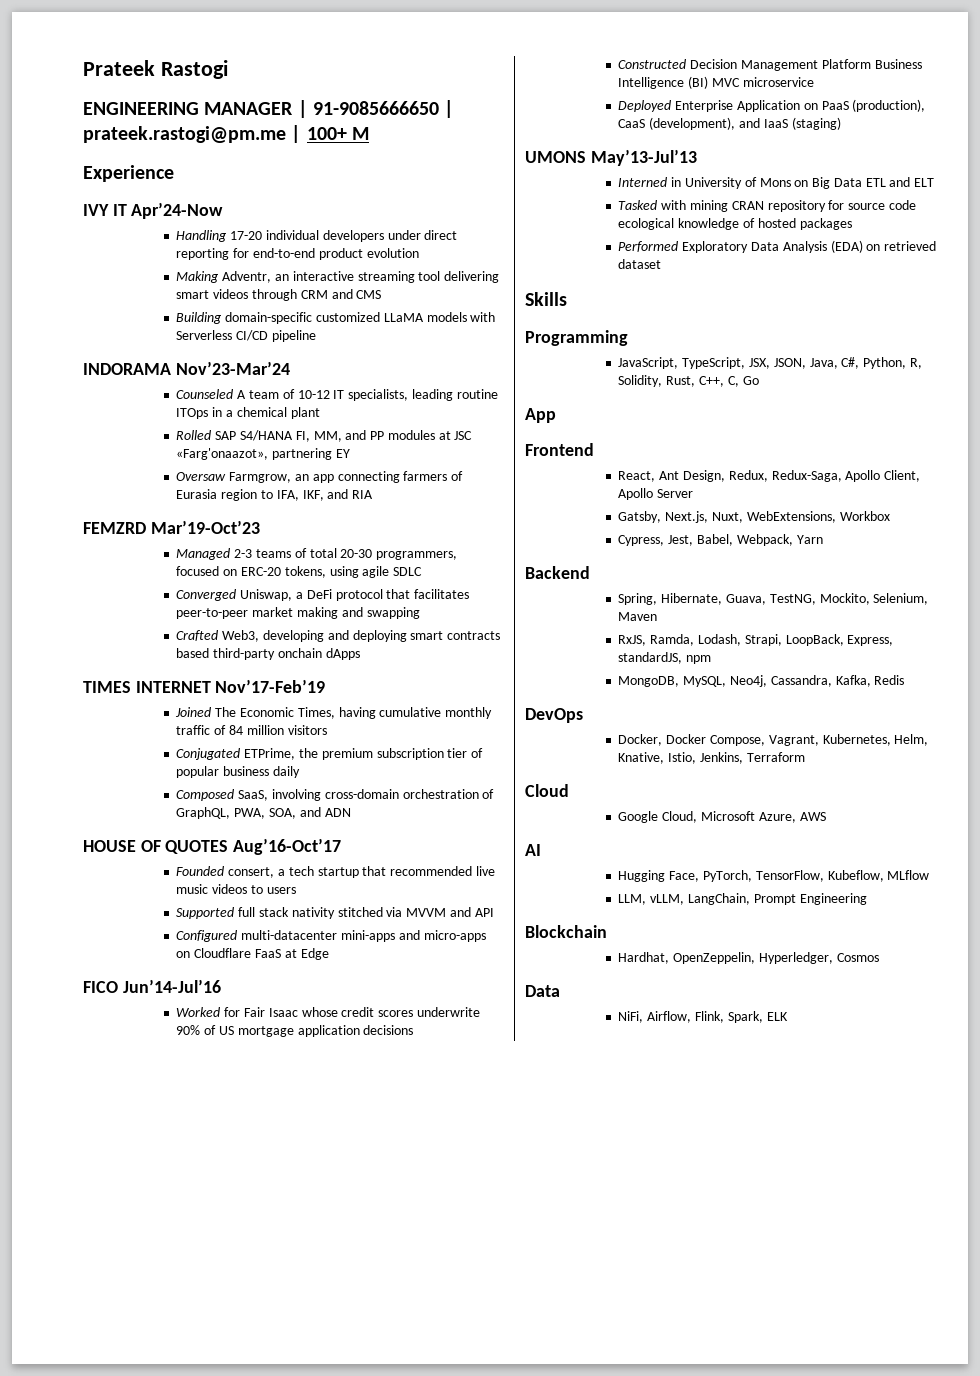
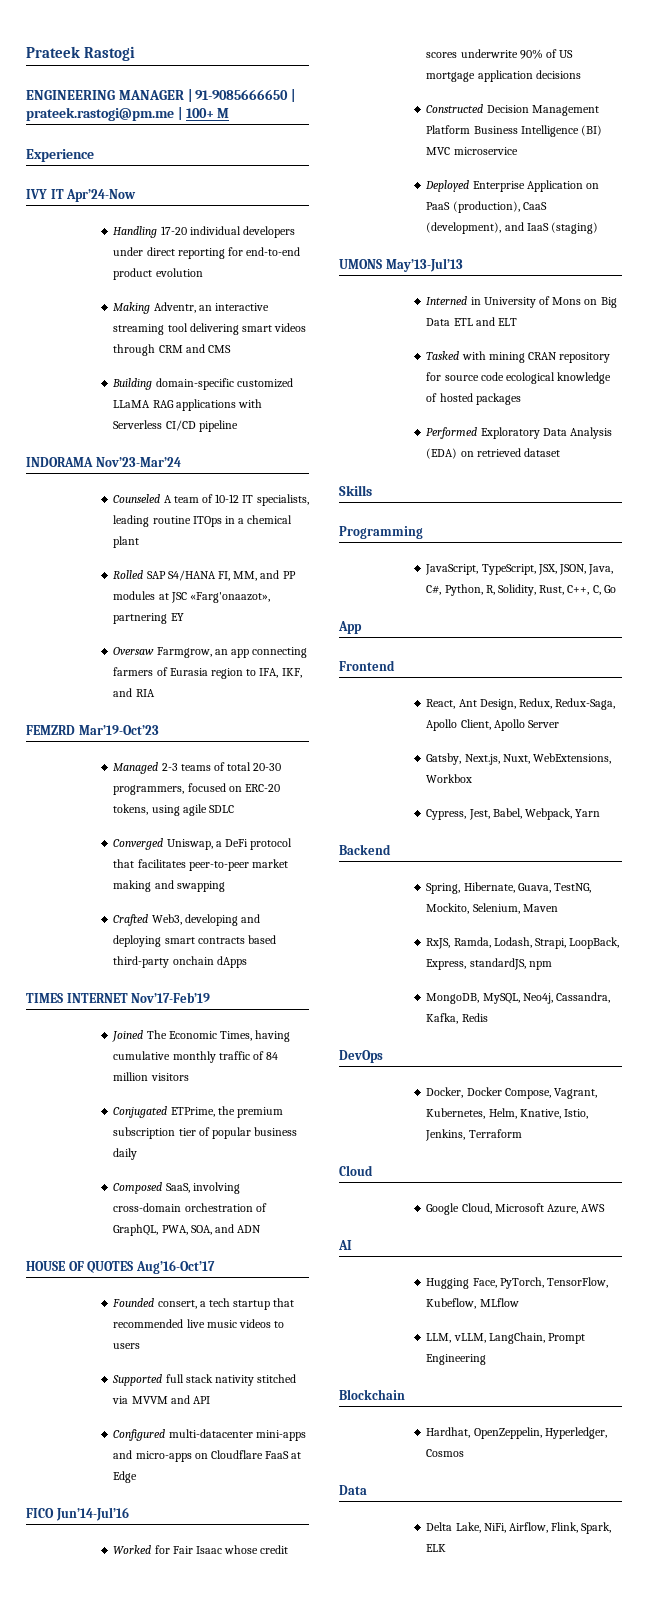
[426,312,467,322] models -> [152,399,236,411] RAG applications
(560, 991) none -> [426,1522,481,1533] Delta Lake,

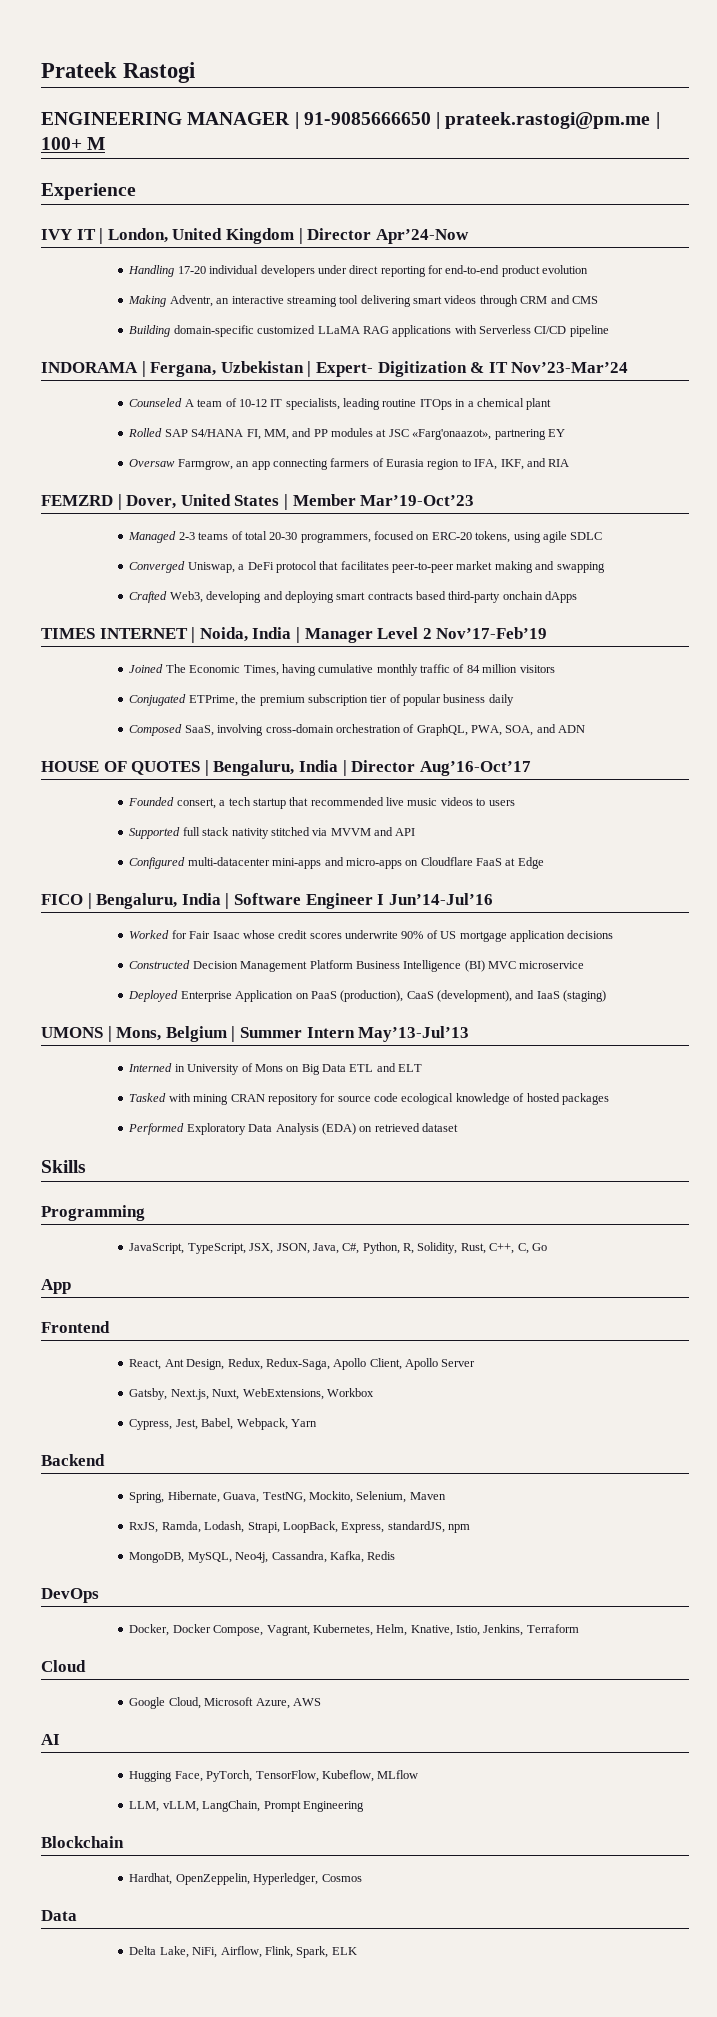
(64, 194) none -> [99,228,372,244] | London, United Kingdom | Director
(93, 462) none -> [141,361,508,377] | Fergana, Uzbekistan | Expert- Digitization & IT
(75, 730) none -> [117,494,356,510] | Dover, United States | Member
(128, 998) none -> [191,627,432,643] | Noida, India | Manager Level 2
(134, 1267) none -> [204,760,416,776] | Bengaluru, India | Director
(54, 1513) none -> [87,893,385,909] | Bengaluru, India | Software Engineer I
(382, 264) none -> [107,1026,355,1042] | Mons, Belgium | Summer Intern

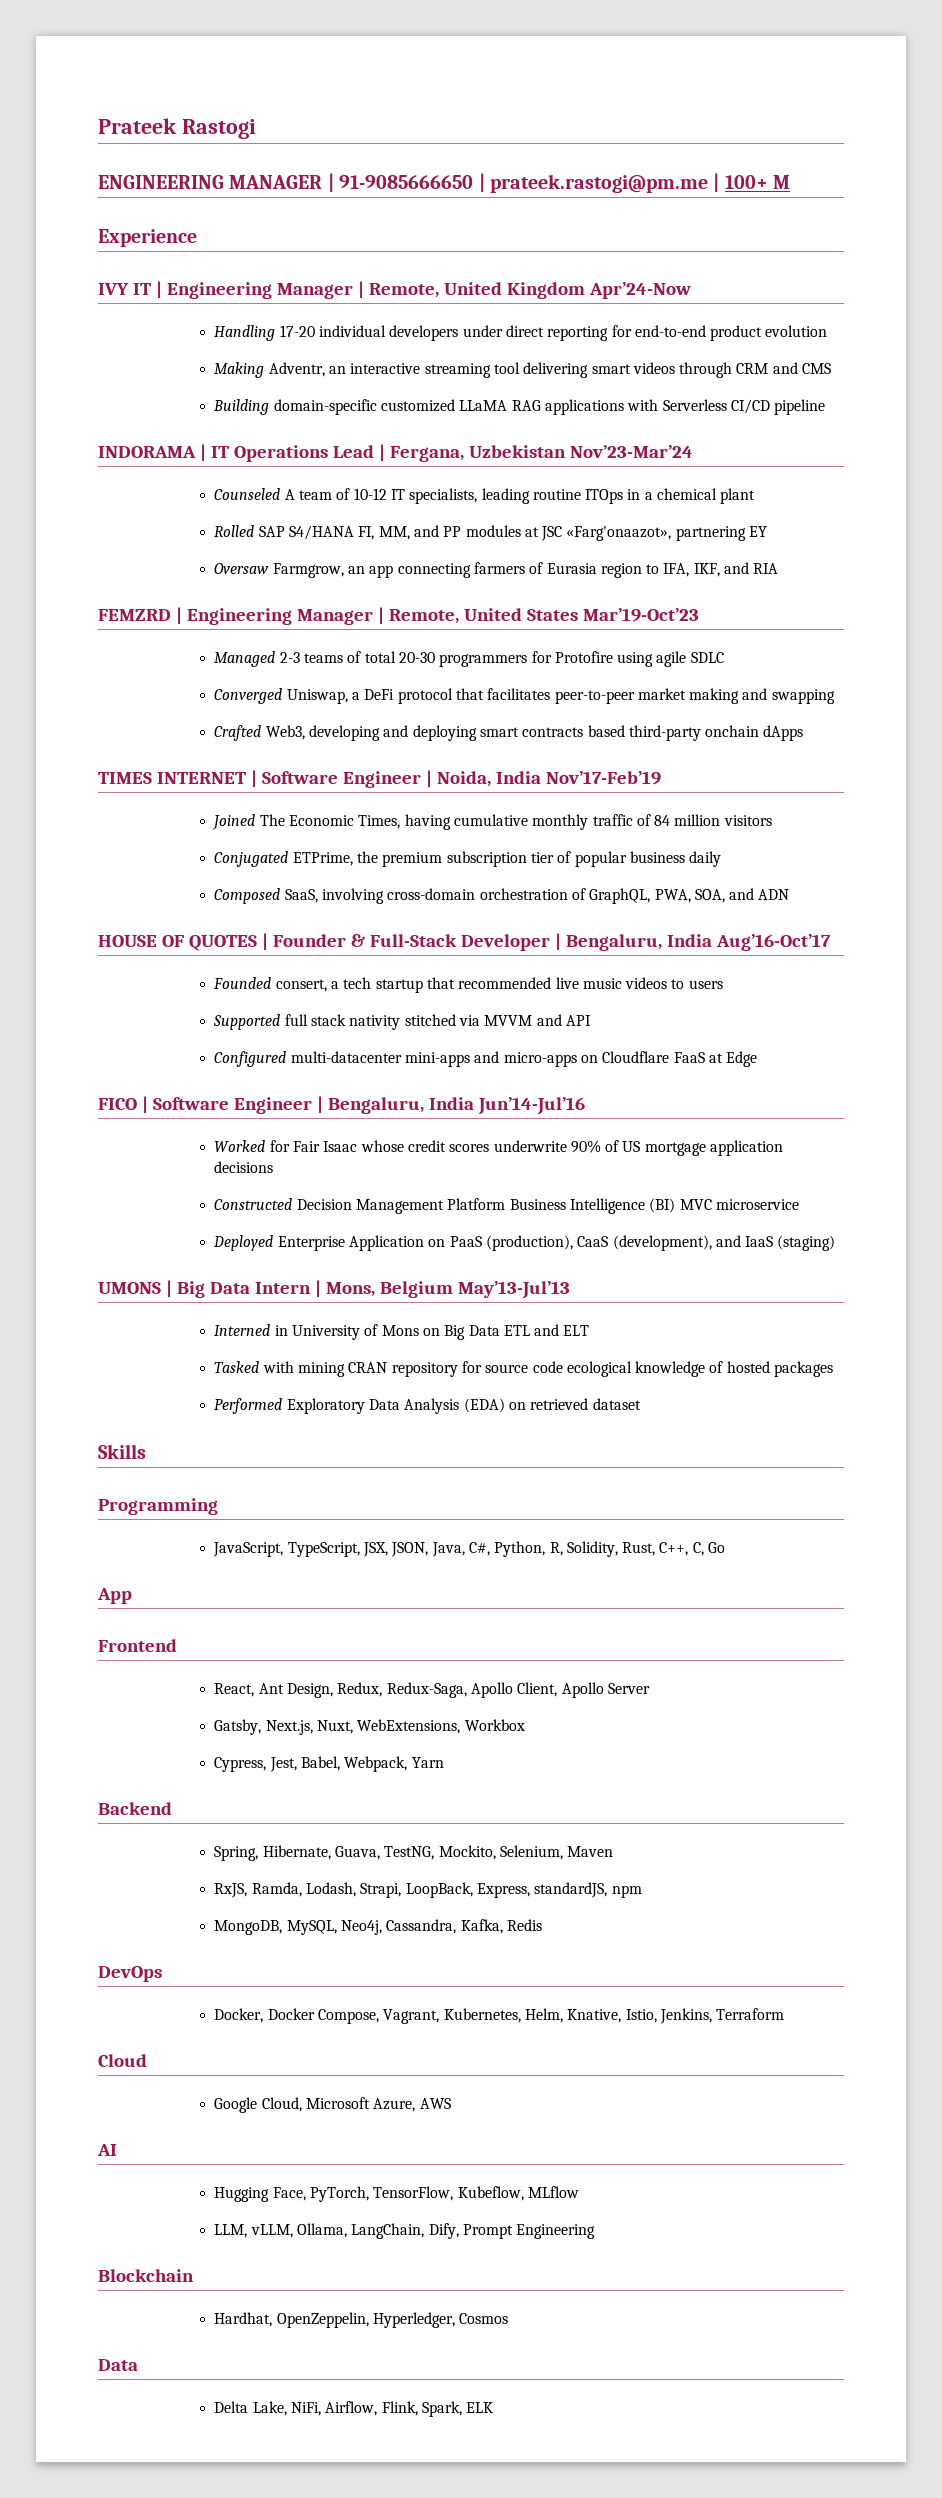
[107,228,372,244] London, United Kingdom | Director -> [166,281,585,299] Engineering Manager | Remote, United Kingdom
[150,361,508,377] Fergana, Uzbekistan | Expert- Digitization & IT -> [210,444,566,462] IT Operations Lead | Fergana, Uzbekistan
[126,494,356,510] Dover, United States | Member -> [186,607,578,625] Engineering Manager | Remote, United States
[300,531,511,543] programmers, focused on ERC-20 tokens, -> [439,651,613,667] programmers for Protofire
[199,627,432,643] Noida, India | Manager Level 2 -> [261,770,541,788] Software Engineer | Noida, India
[213,760,416,776] Bengaluru, India | Director -> [272,933,712,951] Founder & Full-Stack Developer | Bengaluru, India
[96,893,385,909] Bengaluru, India | Software Engineer I -> [152,1096,474,1114] Software Engineer | Bengaluru, India
[116,1026,355,1042] Mons, Belgium | Summer Intern -> [176,1280,453,1298] Big Data Intern | Mons, Belgium
[202,1800,261,1812] LangChain, -> [296,2223,459,2239] Ollama, LangChain, Dify,

